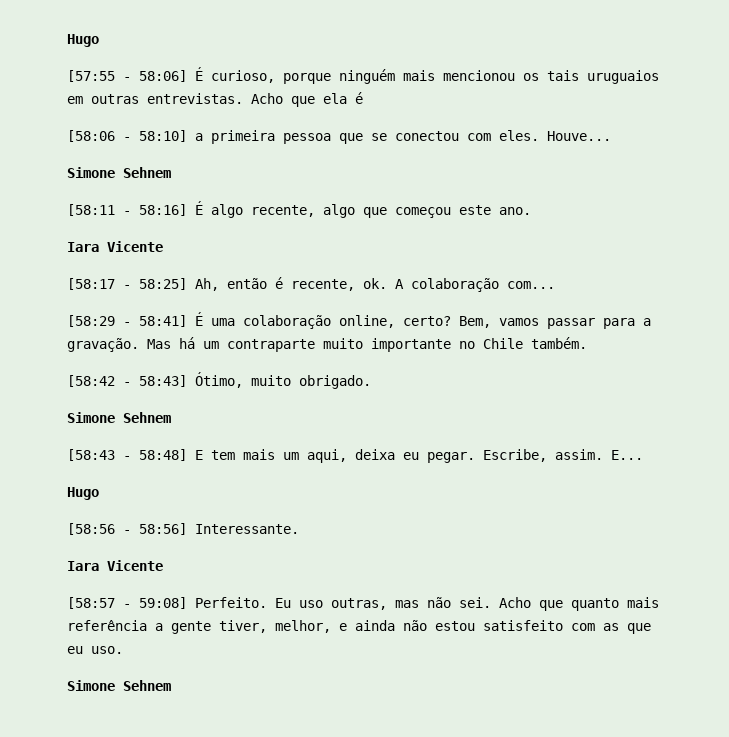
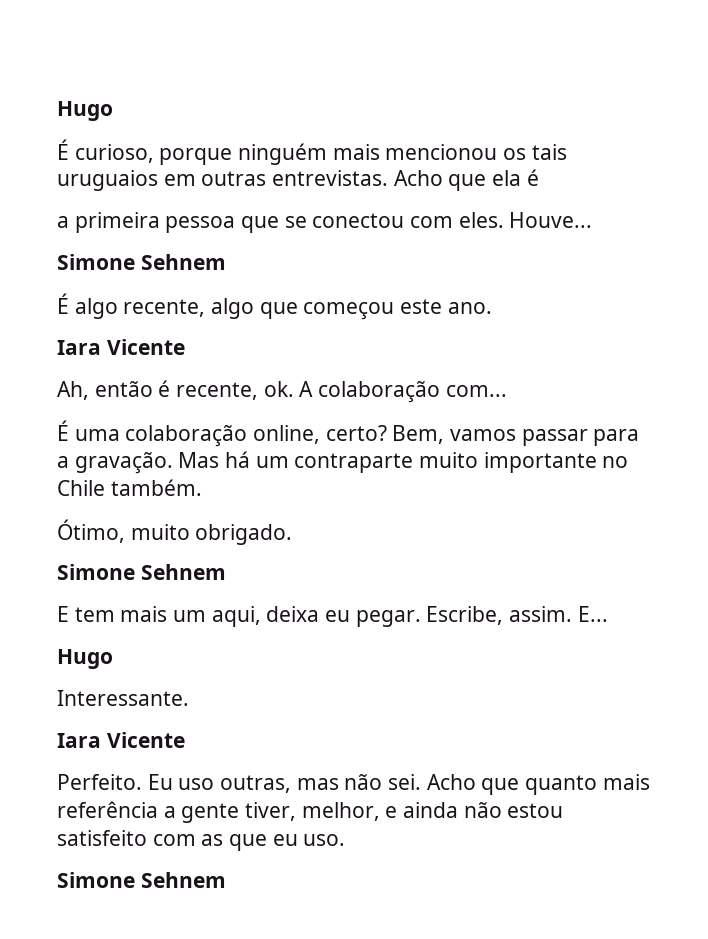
[67,34,99,47] [67,70,187,82] Hugo // [57:55 - 58:06] -> [57,101,113,121] Hugo //
[67,130,187,142] [58:06 - 58:10] -> (539, 177) none
[67,204,187,216] [58:11 - 58:16] -> (226, 262) none
[67,278,187,290] [58:17 - 58:25] -> (185, 347) none
[67,315,187,327] [58:29 - 58:41] -> (507, 391) none
[67,375,187,387] [58:42 - 58:43] -> (202, 487) none
[67,449,187,461] [58:43 - 58:48] -> (226, 572) none
[67,523,187,535] [58:56 - 58:56] -> (113, 659) none
[67,597,187,609] [58:57 - 59:08] -> (185, 740) none

